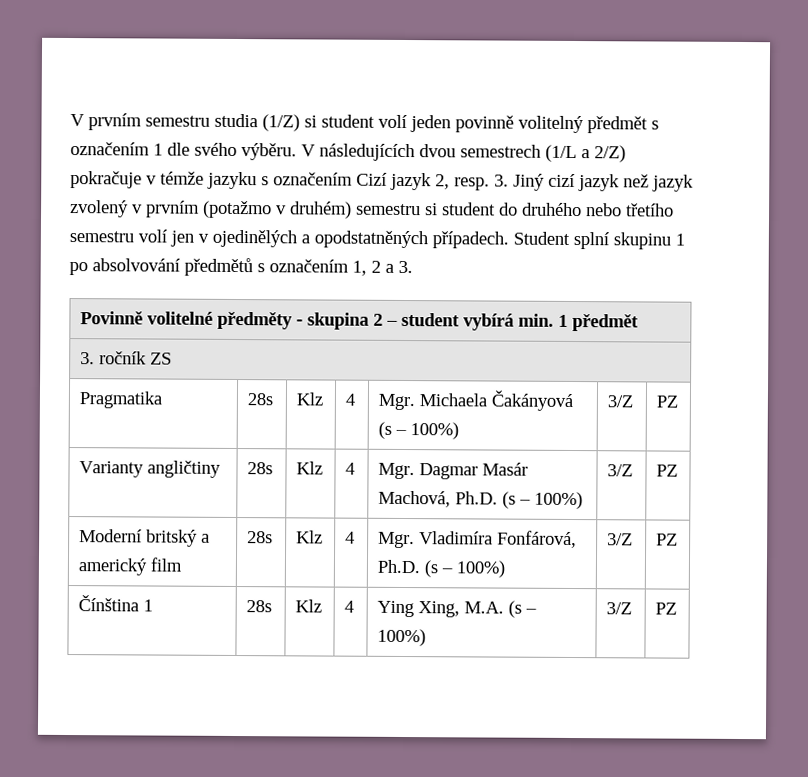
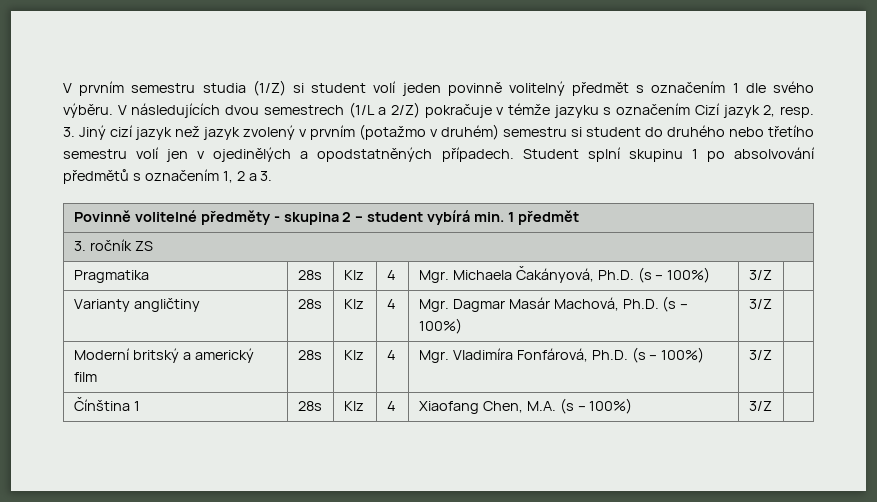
[491,390,574,412] [378,421,460,440] [607,395,634,408] [656,395,679,408] Čakányová (s – 100%) | 3/Z | PZ -> [515,266,711,283] [748,270,772,280] Čakányová, Ph.D. (s – 100%) | 3/Z |
[656,464,679,477] PZ -> (772, 304) none
[656,533,679,546] PZ -> (772, 355) none
[377,600,461,618] Ying Xing, -> [418,401,523,414] Xiaofang Chen,
[655,602,678,615] PZ -> (772, 406) none

